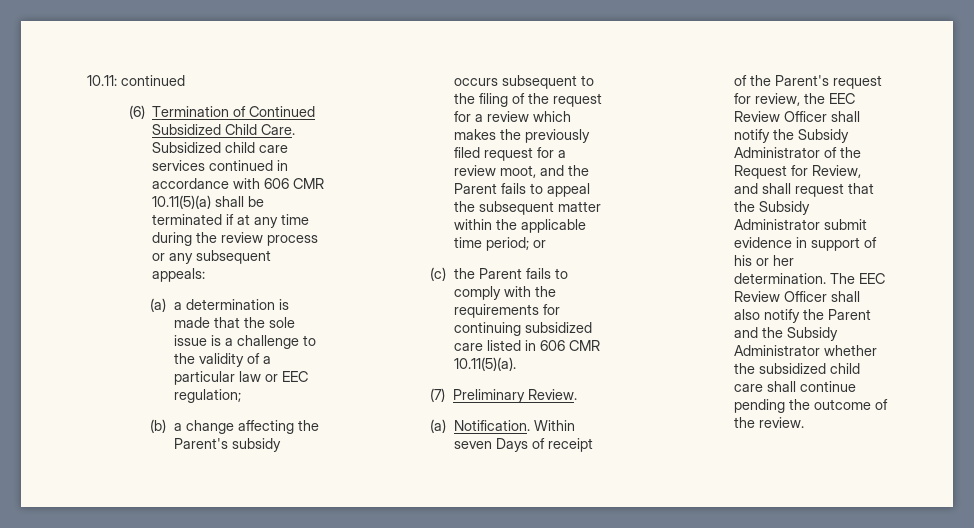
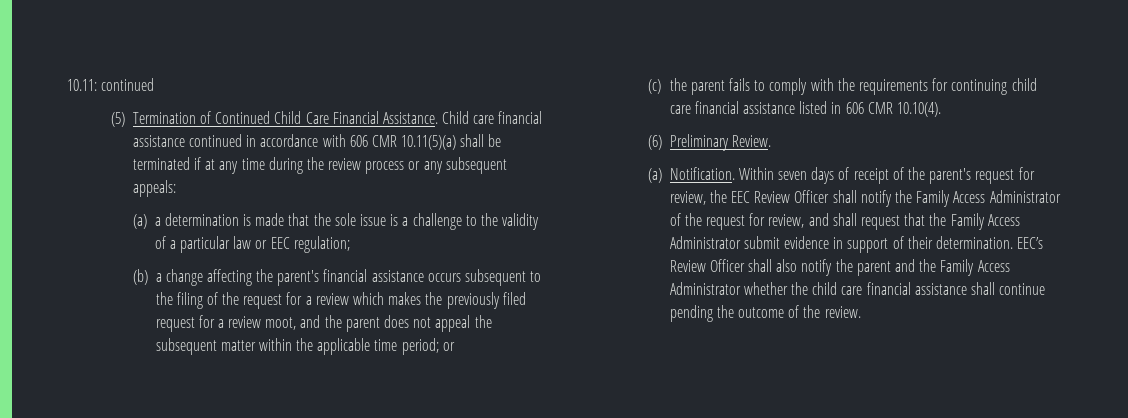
[129,105,146,119] (6) -> [110,112,125,127] (5)
[152,124,296,135] [152,142,289,153] [152,160,206,171] Subsidized Child Care. Subsidized child care services -> [274,111,543,124] [132,135,185,147] Child Care Financial Assistance. Child care financial assistance
[173,438,281,452] Parent's subsidy -> [277,269,424,286] parent's financial assistance
[453,183,543,194] Parent fails to -> [345,315,432,332] parent does not
[478,268,522,279] Parent -> [690,80,725,95] parent
[524,322,592,333] [453,343,483,351] subsidized care -> [1011,78,1037,91] [669,101,796,114] child care financial assistance
[453,357,516,371] [430,388,446,402] 10.11(5)(a). // (7) -> [896,102,941,117] [647,135,662,150] 10.10(4). // (6)
[495,438,528,452] Days -> [811,167,835,184] days
[774,75,829,86] Parent's -> [929,168,972,184] parent's
[797,129,849,143] Subsidy -> [916,190,986,207] Family Access
[733,165,861,179] Request for Review, -> [706,213,805,230] request for review,
[758,201,810,215] Subsidy -> [950,213,1020,230] Family Access
[733,255,794,266] [733,273,885,284] his or her determination. The EEC -> [907,236,1044,249] their determination. EEC’s
[827,309,871,320] [733,327,838,341] Parent and the Subsidy -> [856,259,1010,276] parent and the Family Access
[758,363,860,374] [733,384,763,392] subsidized child care -> [812,282,967,295] child care financial assistance

